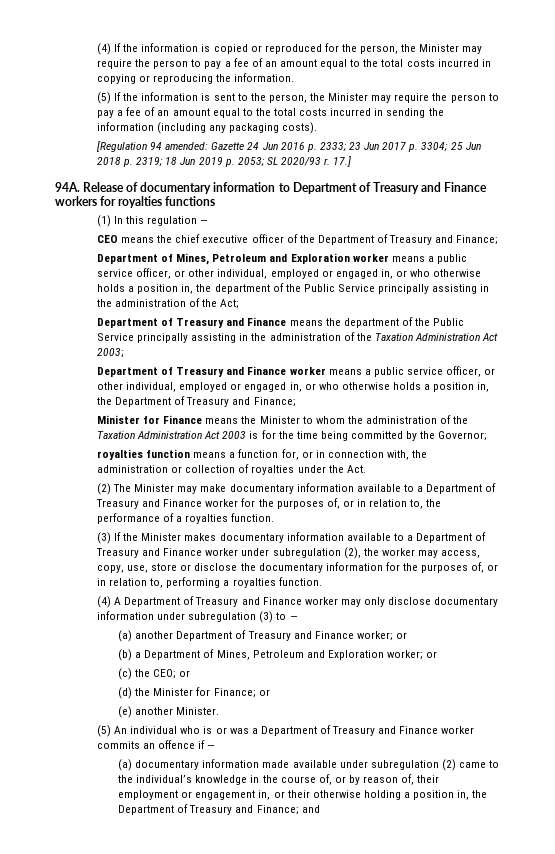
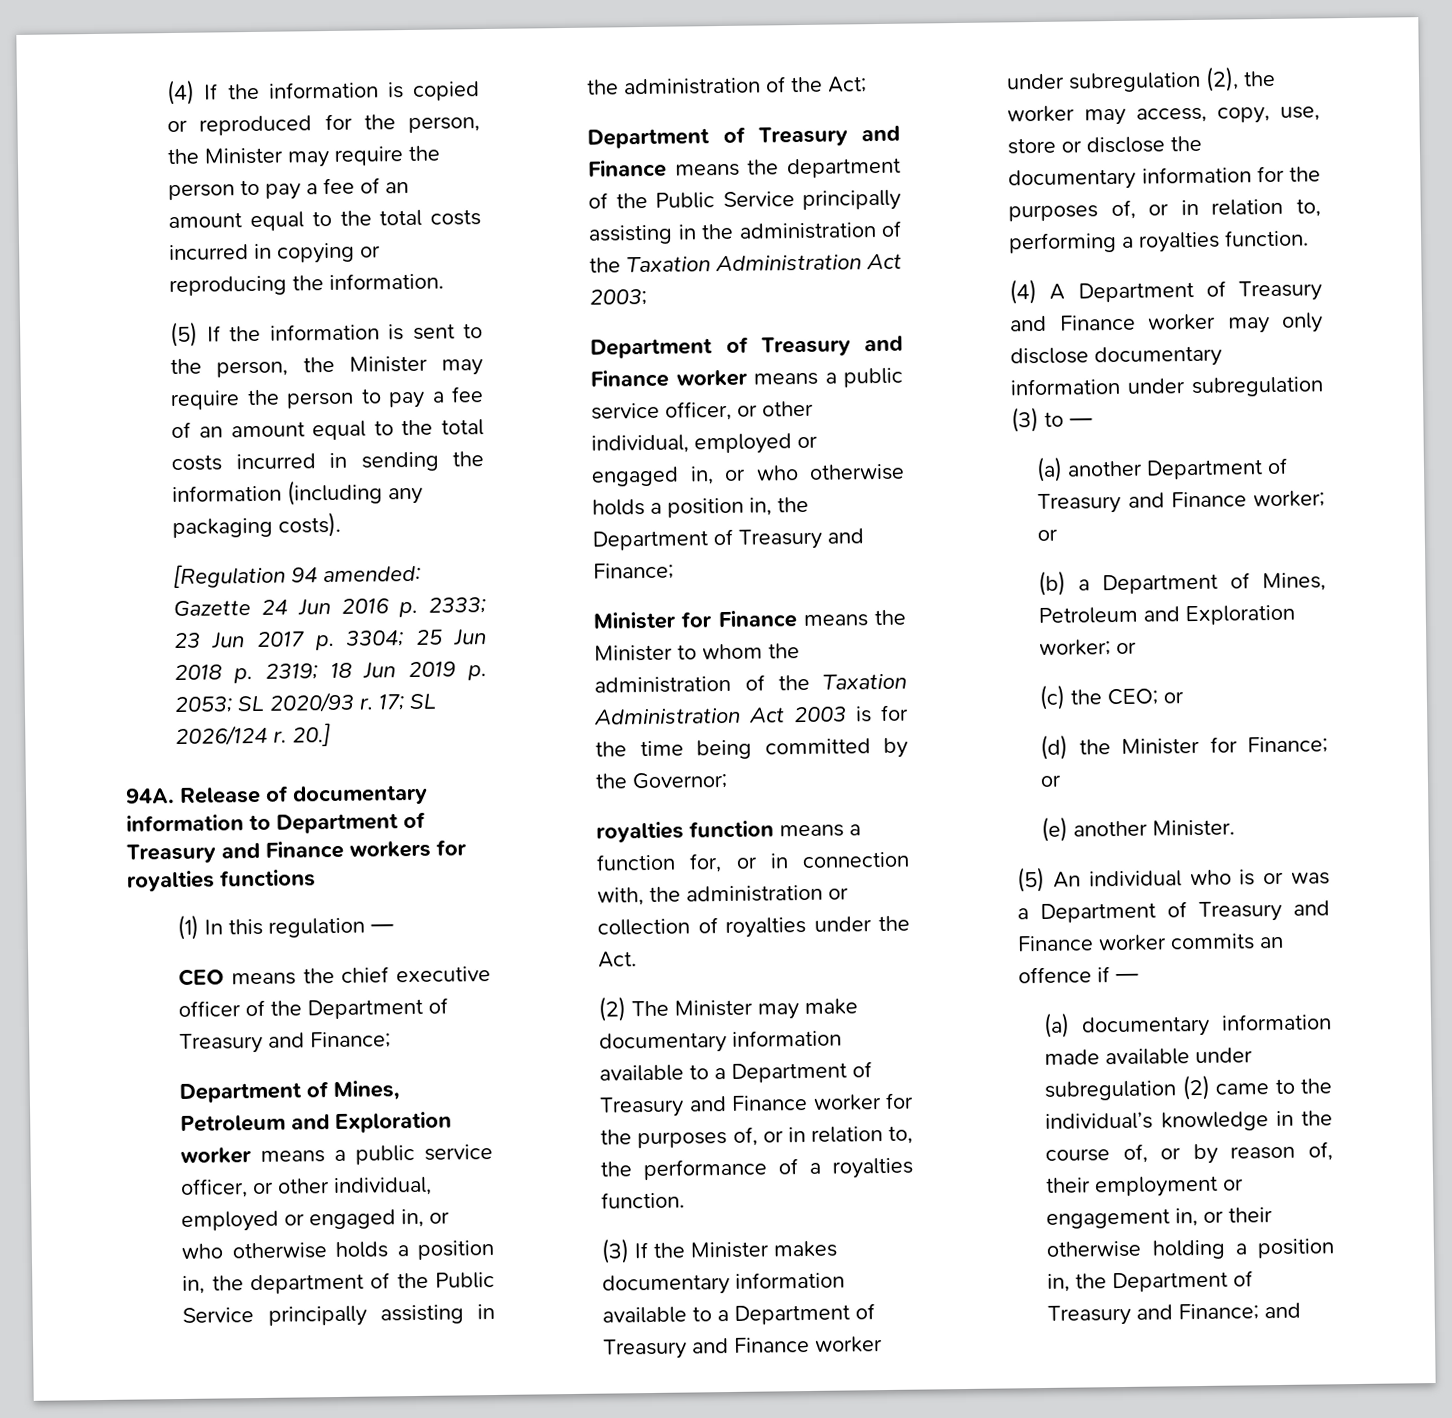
[333,156,352,167] 17.] -> [378,693,437,711] [175,723,332,747] 17; SL 2026/124 r. 20.]

